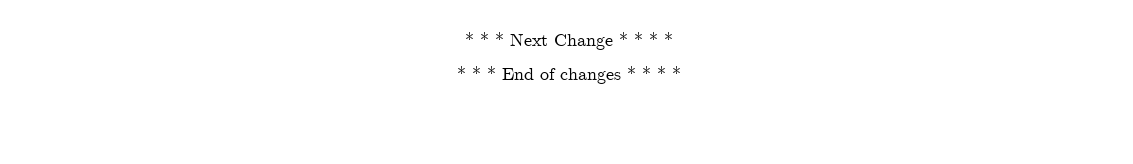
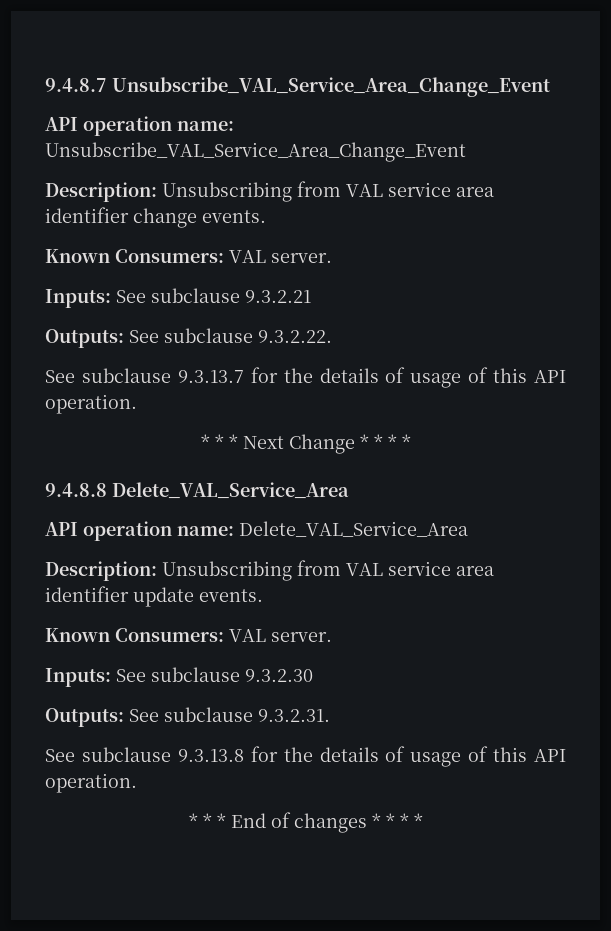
(465, 39) none -> [45,77,550,97] [45,116,234,136] [45,142,466,162] [45,181,494,202] [45,207,266,228] [45,249,332,263] [45,288,311,308] [45,328,332,348] [45,367,566,388] [45,394,137,414] 9.4.8.7 Unsubscribe_VAL_Service_Area_Change_Event // API operation name: Unsubscribe_VAL_Service_Area_Change_Event // Description: Unsubscribing from VAL service area identifier change events. // Known Consumers: VAL server. // Inputs: See subclause 9.3.2.21 // Outputs: See subclause 9.3.2.22. // See subclause 9.3.13.7 for the details of usage of this API operation. //
(673, 39) none -> [45,482,349,499] [45,521,468,541] [45,560,494,581] [45,586,263,607] [45,628,332,642] [45,667,313,687] [45,707,330,727] [45,746,566,767] [45,773,137,793] // 9.4.8.8 Delete_VAL_Service_Area // API operation name: Delete_VAL_Service_Area // Description: Unsubscribing from VAL service area identifier update events. // Known Consumers: VAL server. // Inputs: See subclause 9.3.2.30 // Outputs: See subclause 9.3.2.31. // See subclause 9.3.13.8 for the details of usage of this API operation.

